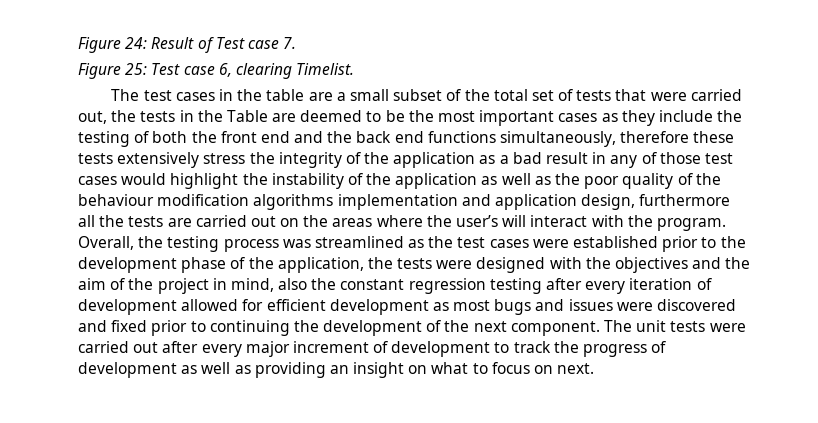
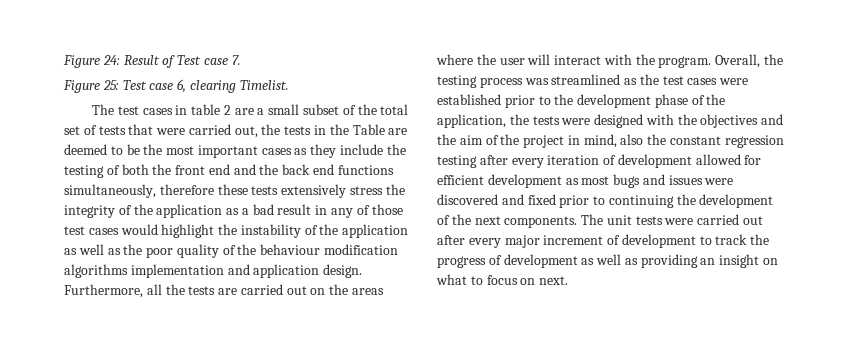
[237,89,305,101] the table -> [191,104,231,115] table 2
[581,194,731,210] design, furthermore -> [323,264,363,278] [64,284,143,298] design. Furthermore,
[456,215,499,227] user’s -> [499,58,525,65] user
[510,321,600,336] component. -> [504,216,578,228] components.

